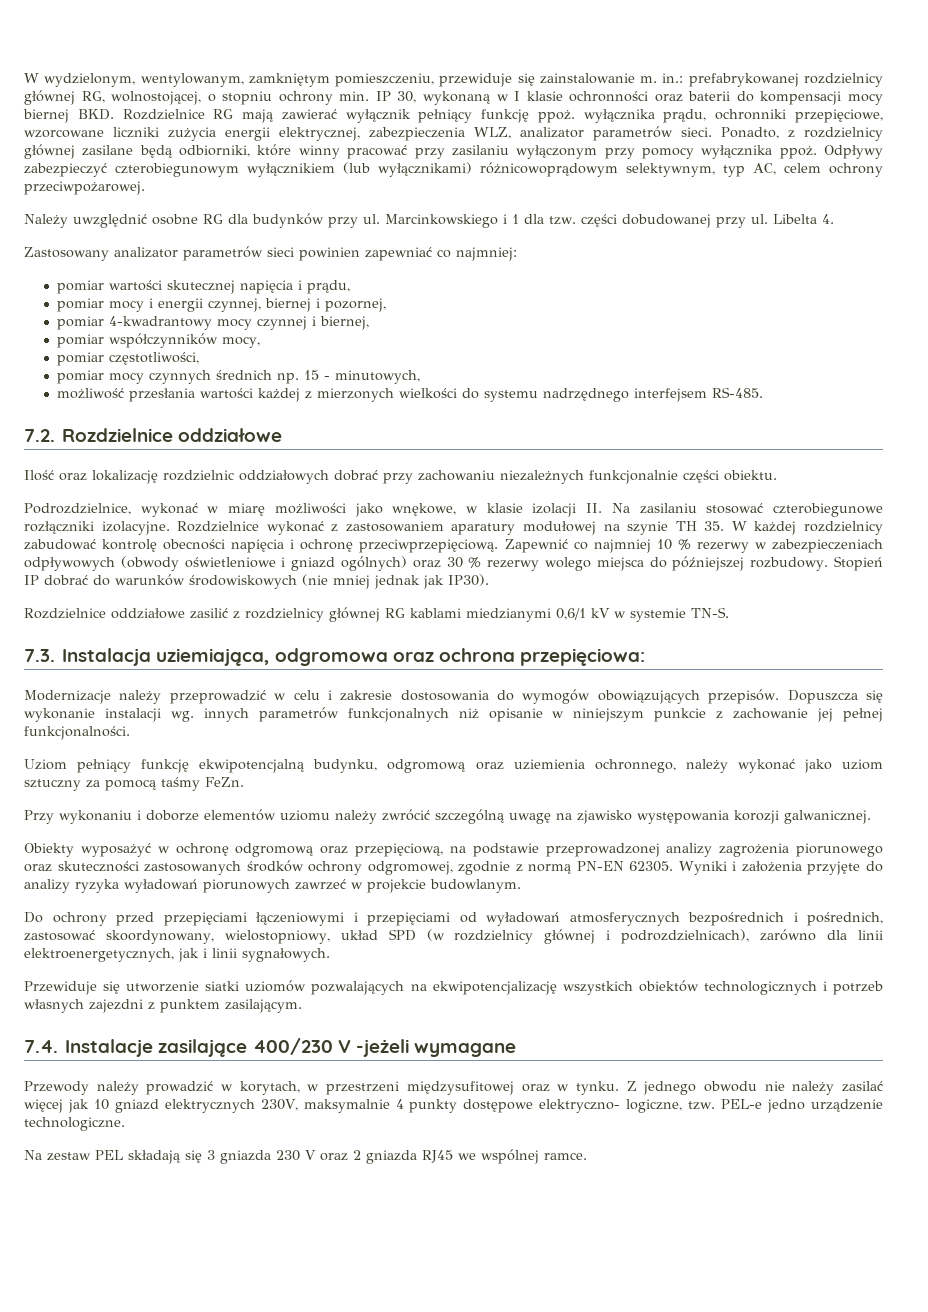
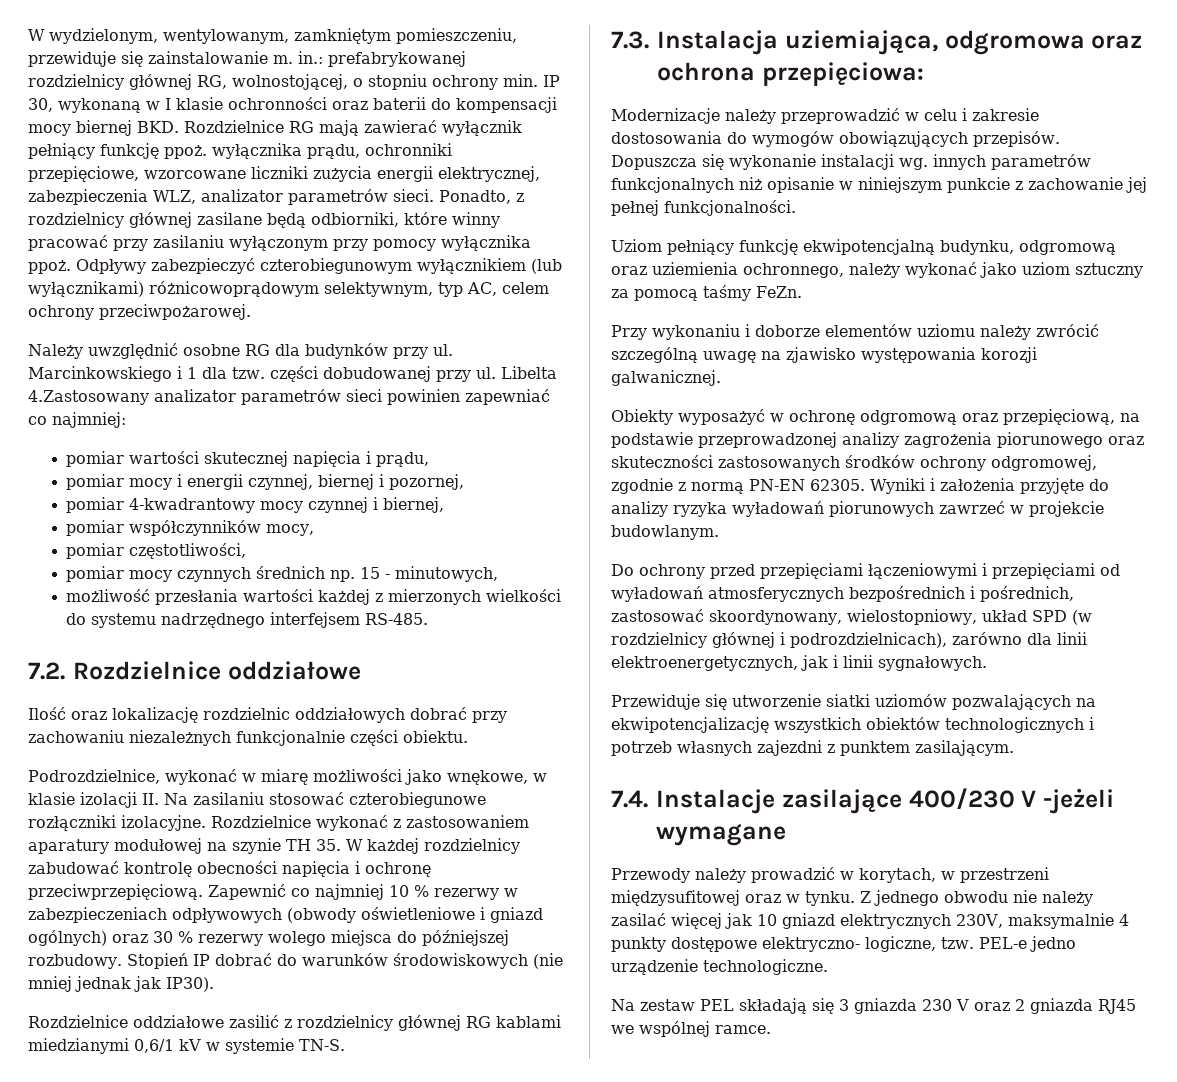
[821,214,834,224] [24,247,109,261] 4. // Zastosowany -> [28,390,149,405] 4.Zastosowany

